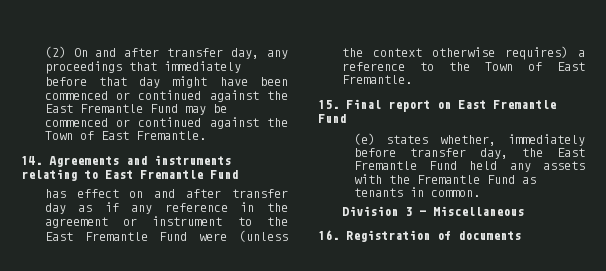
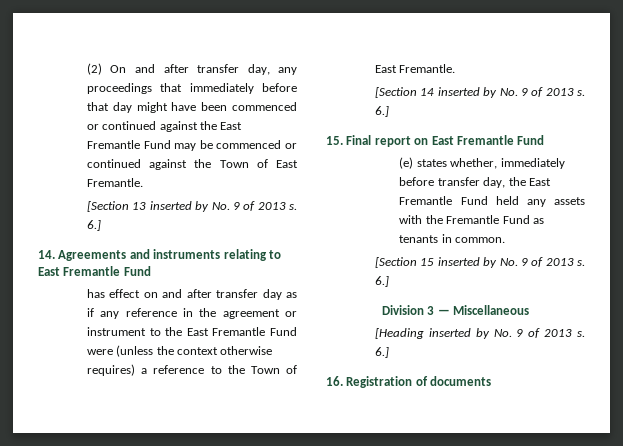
(206, 135) none -> [86,201,297,212] [86,220,101,231] // [Section 13 inserted by No. 9 of 2013 s. 6.]
(412, 79) none -> [374,87,585,98] [374,106,389,117] // [Section 14 inserted by No. 9 of 2013 s. 6.]
[341,206,524,216] Division 3 — Miscellaneous -> [374,257,585,268] [374,276,389,287] [381,305,530,315] [374,328,585,339] [374,347,389,358] [Section 15 inserted by No. 9 of 2013 s. 6.] // Division 3 — Miscellaneous // [Heading inserted by No. 9 of 2013 s. 6.]

